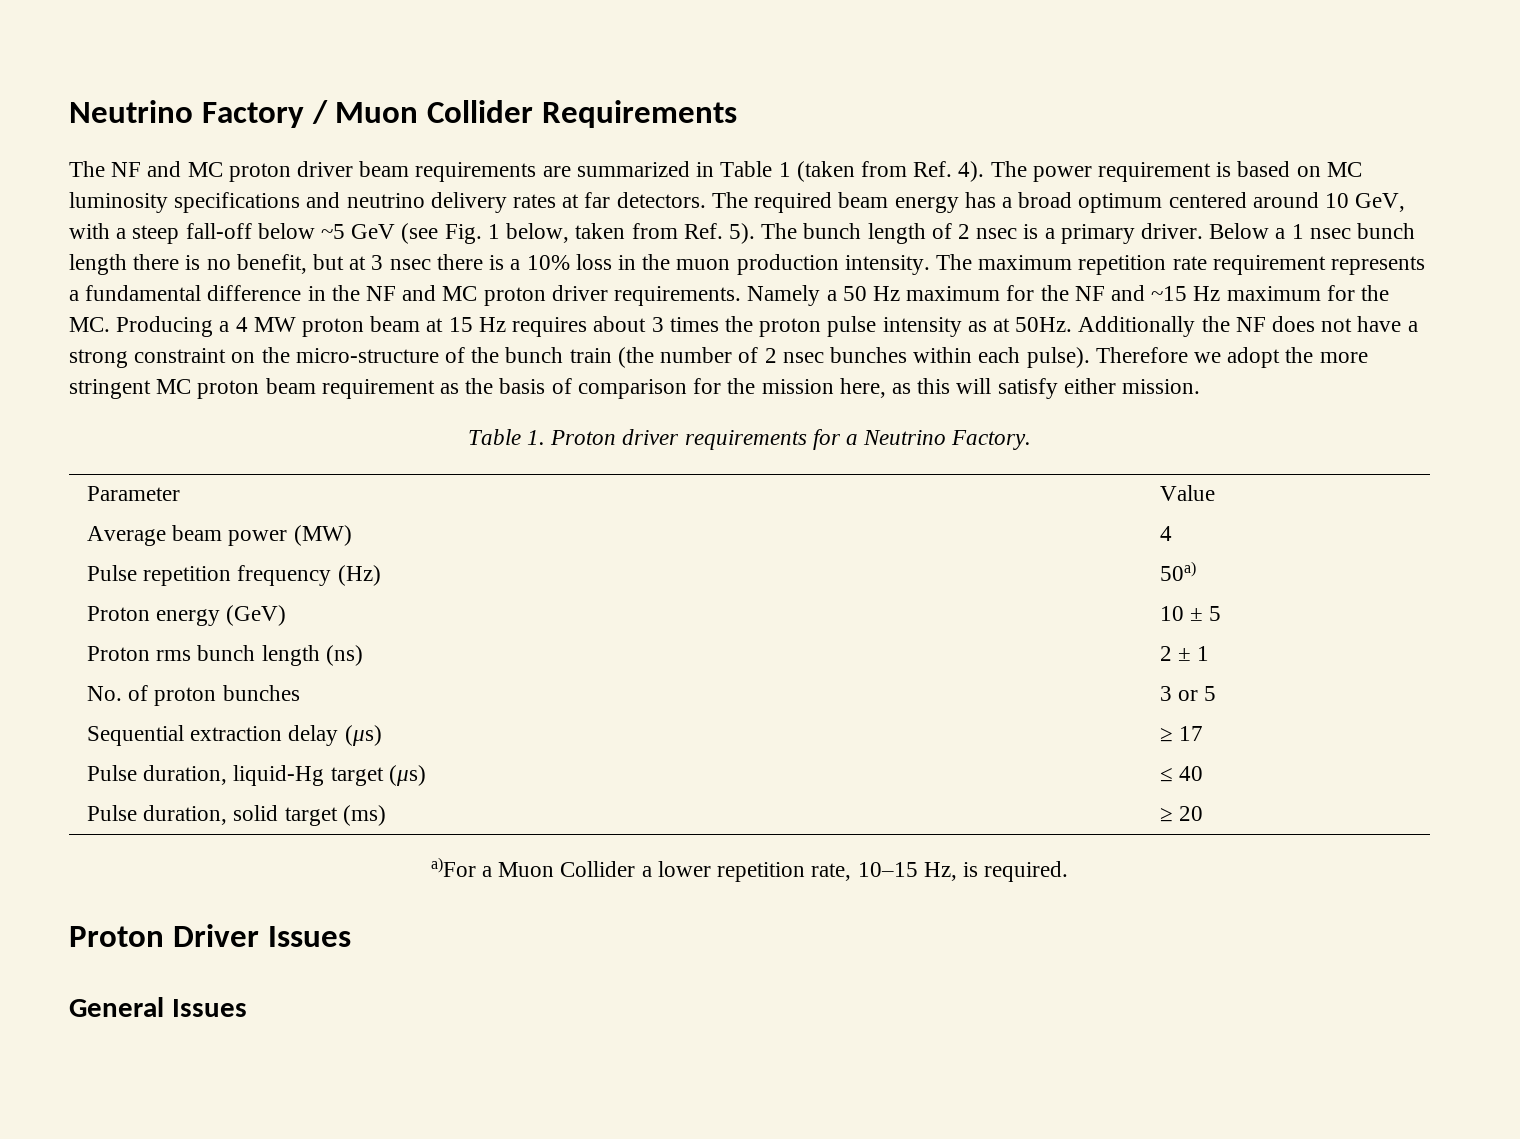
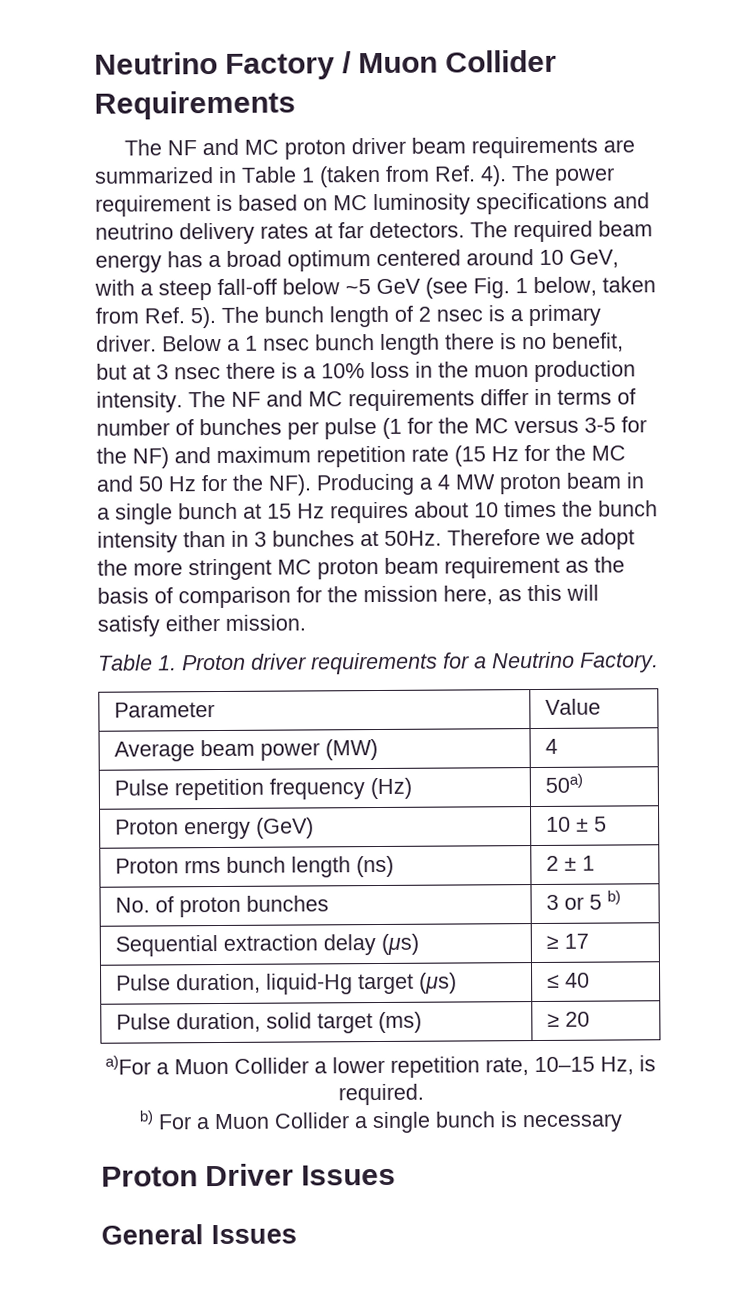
[978,255,1426,275] [69,285,837,306] maximum repetition rate requirement represents a fundamental difference in the NF and MC proton driver requirements. Namely a -> [231,388,636,412] [96,416,647,440] [96,444,626,469] [96,475,134,492] NF and MC requirements differ in terms of number of bunches per pulse (1 for the MC versus 3-5 for the NF) and maximum repetition rate (15 Hz for the MC and
[906,285,1390,301] [69,317,110,332] maximum for the NF and ~15 Hz maximum for the MC. -> [201,474,312,496] for the NF).
(421, 324) none -> [626,472,644,489] [97,502,238,525] in a single bunch
[651,317,664,332] 3 -> [474,502,499,518] 10
[759,316,1418,337] [69,347,1090,368] proton pulse intensity as at 50Hz. Additionally the NF does not have a strong constraint on the micro-structure of the bunch train (the number of 2 nsec bunches within each pulse). -> [598,500,658,517] [97,530,442,553] bunch intensity than in 3 bunches at 50Hz.
(1217, 693) none -> [606,890,621,905] b)
(1069, 871) none -> [139,1110,623,1134] // b) For a Muon Collider a single bunch is necessary

